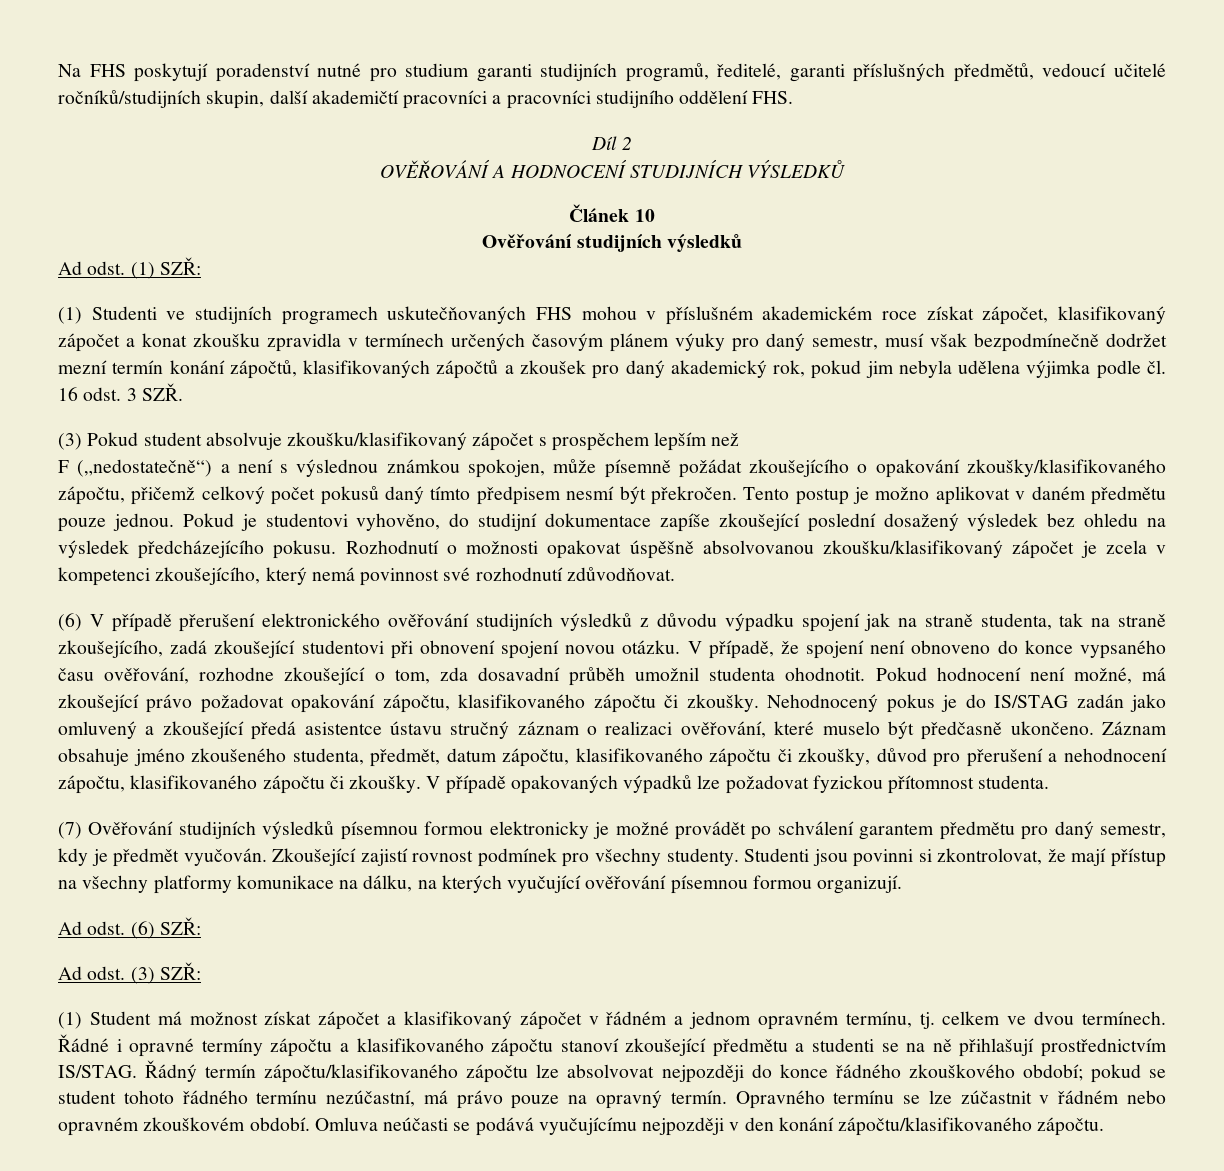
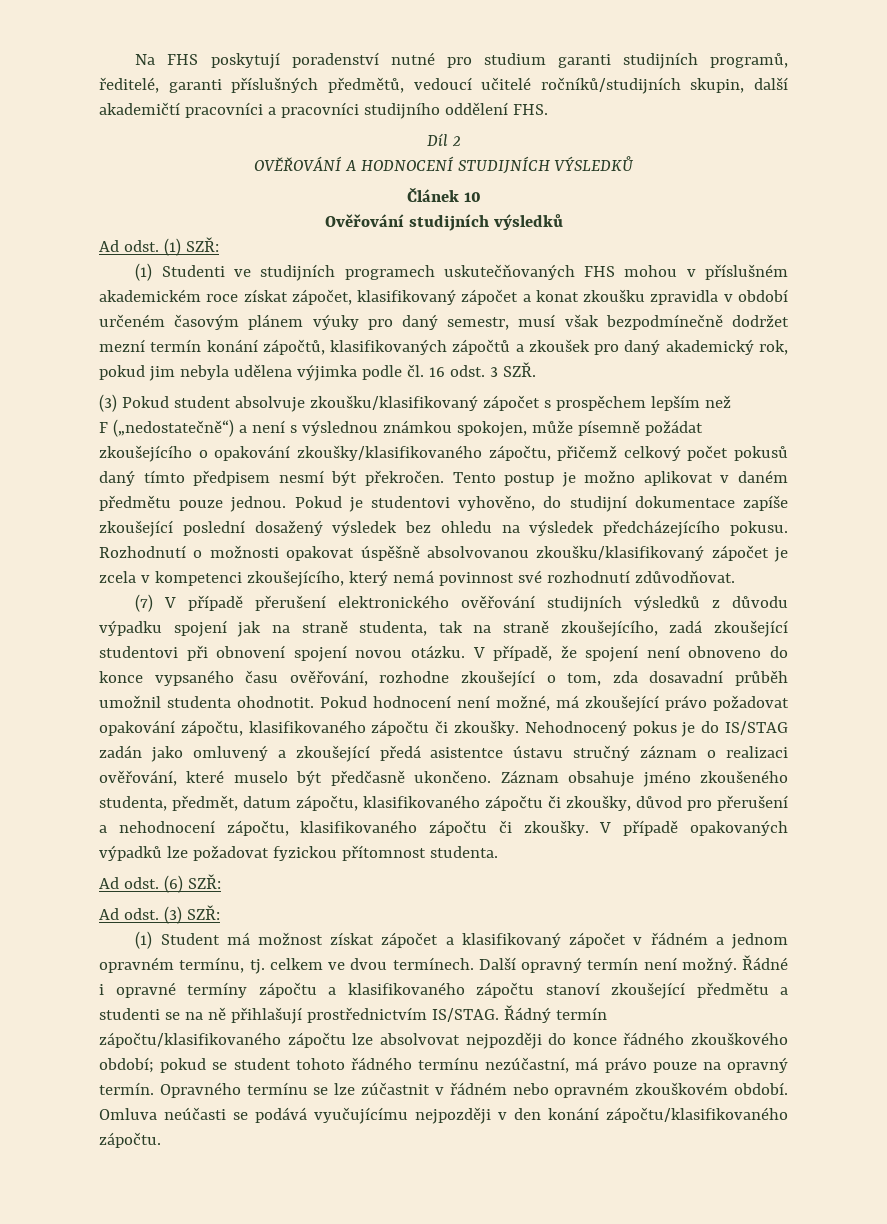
[365,333,525,351] termínech určených -> [737,289,788,302] [99,314,165,327] období určeném
[58,613,82,631] (6) -> [135,594,154,612] (7)
[58,821,1166,840] [58,848,1166,867] [58,875,903,894] // (7) Ověřování studijních výsledků písemnou formou elektronicky je možné provádět po schválení garantem předmětu pro daný semestr, kdy je předmět vyučován. Zkoušející zajistí rovnost podmínek pro všechny studenty. Studenti jsou povinni si zkontrolovat, že mají přístup na všechny platformy komunikace na dálku, na kterých vyučující ověřování písemnou formou organizují. -> (498, 852) none
(1167, 1018) none -> [478,957,737,973] Další opravný termín není možný.

